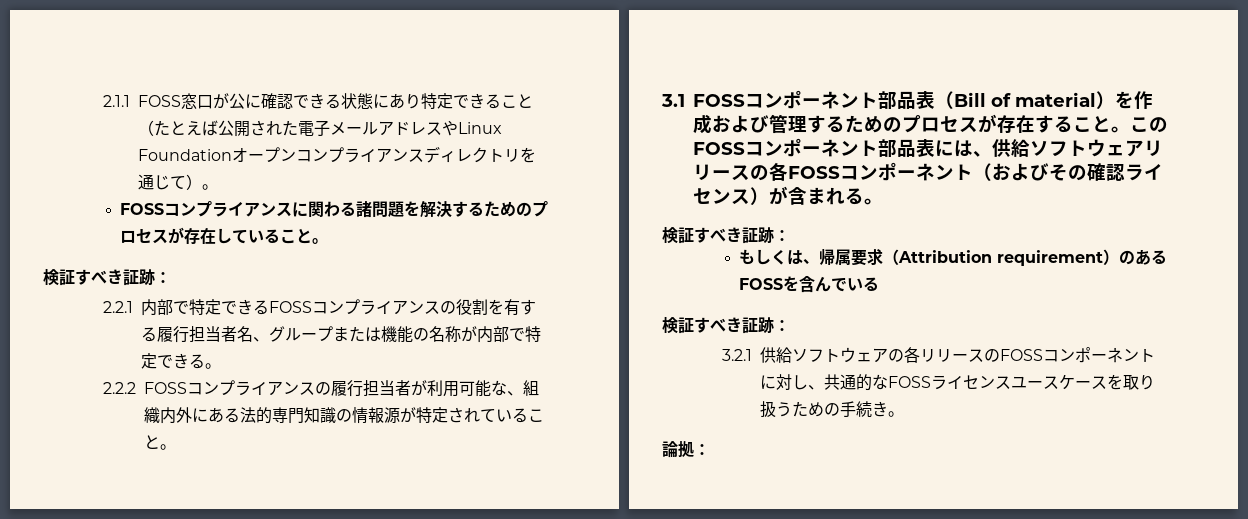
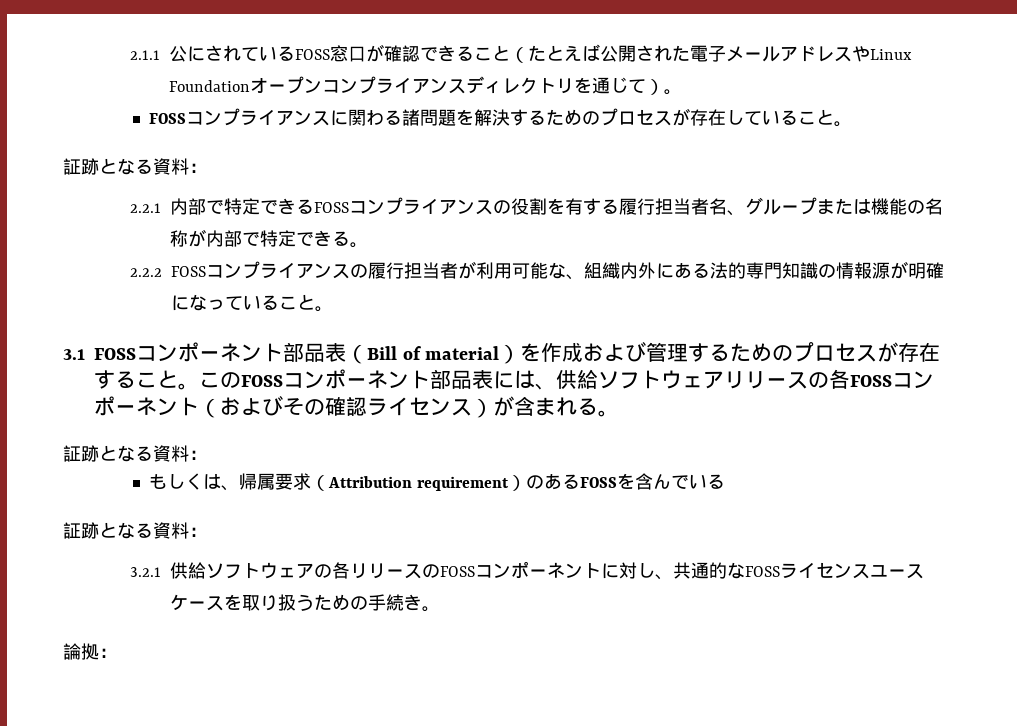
(130, 101) none -> [168,45,295,62] 公にされている
[228,93,261,109] 公に -> (384, 53) none
[340,93,501,109] 状態にあり特定できる -> (474, 53) none
[43,268,155,286] 検証すべき証跡 -> [63,158,189,175] 証跡となる資料
[415,407,480,423] 特定され -> [907,262,944,279] [170,294,225,311] 明確になっ
[662,226,774,244] 検証すべき証跡 -> [63,445,189,462] 証跡となる資料
[662,316,774,334] 検証すべき証跡 -> [63,522,189,539] 証跡となる資料

